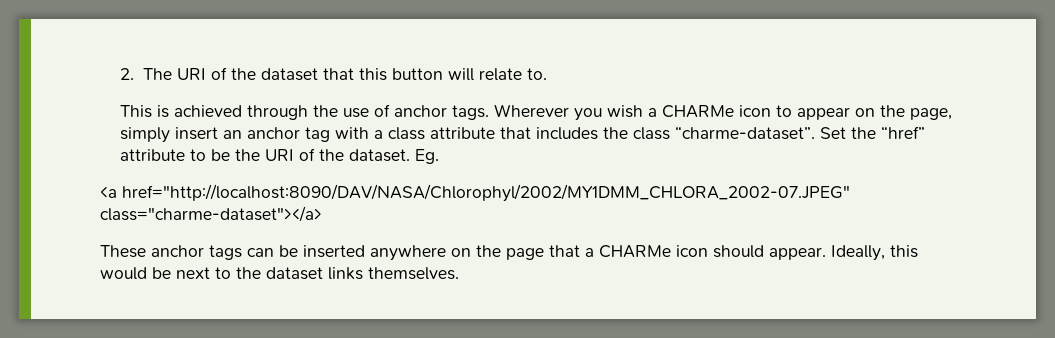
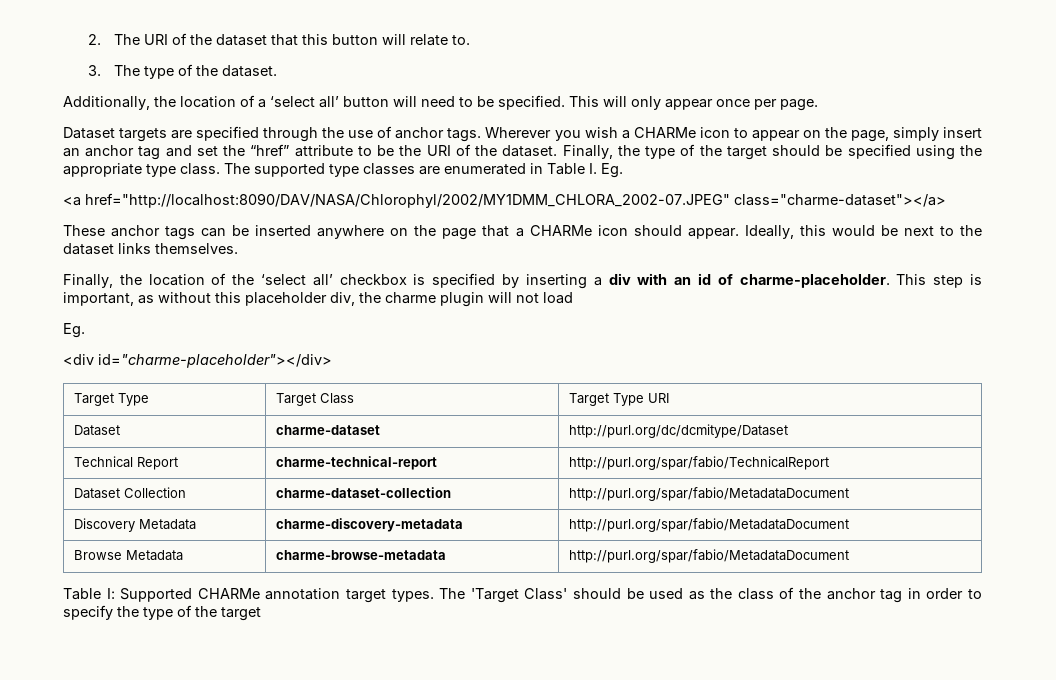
[120,105,243,118] This is achieved -> [88,64,277,79] [63,95,818,111] [63,126,260,142] 3. The type of the dataset. // Additionally, the location of a ‘select all’ button will need to be specified. This will only appear once per page. // Dataset targets are specified
[335,126,847,140] with a class attribute that includes the class “charme-dataset”. Set -> [165,145,218,157] and set
(411, 155) none -> [562,144,983,160] [63,163,597,177] Finally, the type of the target should be specified using the appropriate type class. The supported type classes are enumerated in Table I.
(459, 273) none -> [63,273,983,289] [63,292,573,307] [63,323,85,338] [63,354,332,368] [73,393,149,406] [275,393,354,406] [568,393,669,406] [73,425,120,436] [275,425,380,435] [568,424,788,438] [73,456,178,470] [275,456,437,470] [568,456,829,470] [73,487,186,499] [275,487,451,498] [568,487,849,501] [73,518,196,532] [275,518,463,532] [568,518,849,532] [73,550,183,561] [275,550,446,560] [568,549,849,563] [63,587,983,603] [63,605,261,621] // Finally, the location of the ‘select all’ checkbox is specified by inserting a div with an id of charme-placeholder. This step is important, as without this placeholder div, the charme plugin will not load // Eg. // <div id="charme-placeholder"></div> // Target Type | Target Class | Target Type URI // Dataset | charme-dataset | http://purl.org/dc/dcmitype/Dataset // Technical Report | charme-technical-report | http://purl.org/spar/fabio/TechnicalReport // Dataset Collection | charme-dataset-collection | http://purl.org/spar/fabio/MetadataDocument // Discovery Metadata | charme-discovery-metadata | http://purl.org/spar/fabio/MetadataDocument // Browse Metadata | charme-browse-metadata | http://purl.org/spar/fabio/MetadataDocument // Table I: Supported CHARMe annotation target types. The 'Target Class' should be used as the class of the anchor tag in order to specify the type of the target

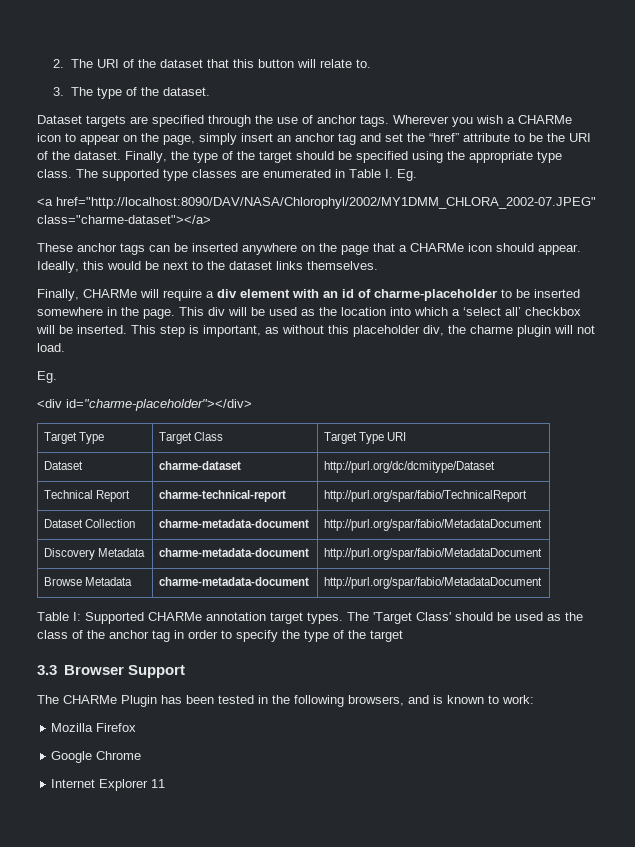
[63,95,818,111] // Additionally, the location of a ‘select all’ button will need to be specified. This will only appear once per page. -> (210, 91) none
[119,273,587,289] the location of the ‘select all’ checkbox is specified by inserting -> [83,289,202,301] CHARMe will require
(631, 279) none -> [240,289,290,298] element
[739,274,890,288] charme-placeholder. -> [374,289,580,301] [37,307,581,319] [36,325,127,334] charme-placeholder to be inserted somewhere in the page. This div will be used as the location into which a ‘select all’ checkbox will be inserted.
[543,292,573,304] load -> [37,343,65,352] load.
[275,487,451,498] charme-dataset-collection -> [158,519,309,528] charme-metadata-document
[275,518,463,532] charme-discovery-metadata -> [158,548,309,557] charme-metadata-document
[275,550,446,560] charme-browse-metadata -> [158,577,309,586] charme-metadata-document
(261, 614) none -> [37,665,185,678] [37,695,534,707] [51,723,137,732] [51,751,142,763] [51,779,166,791] // 3.3 Browser Support // The CHARMe Plugin has been tested in the following browsers, and is known to work: // Mozilla Firefox // Google Chrome // Internet Explorer 11

